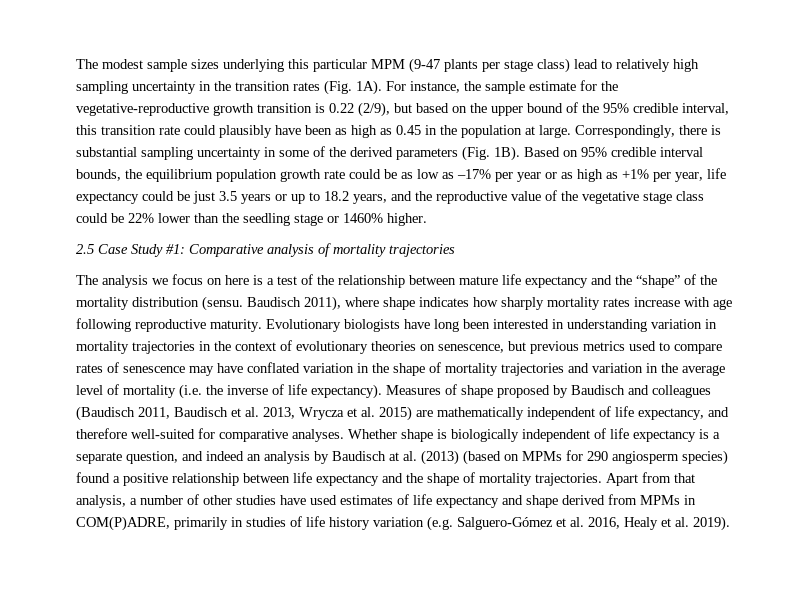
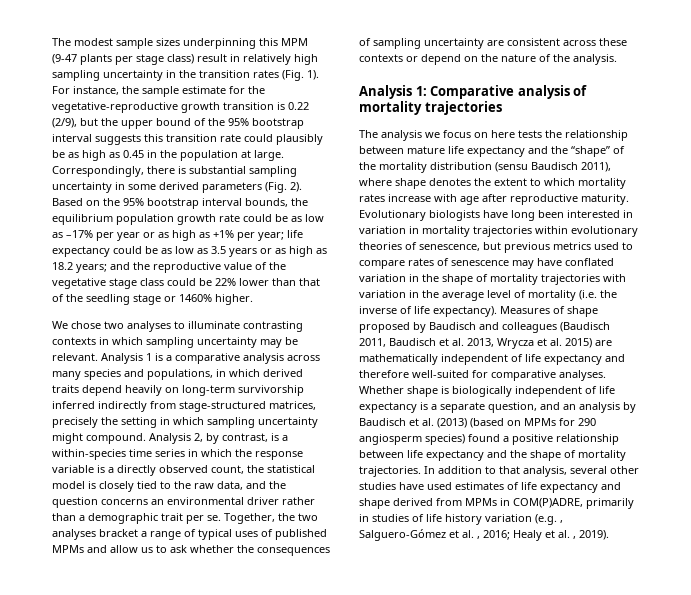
[223,59,367,72] underlying this particular -> [183,38,278,49] underpinning this
[574,59,612,69] lead to -> [197,54,240,62] result in
[356,80,382,95] 1A). -> [307,70,319,80] 1).
[416,103,467,113] based on -> (98, 122) none
[633,103,729,115] credible interval, -> [252,118,304,129] [52,134,141,145] bootstrap interval suggests
[275,125,332,135] have been -> [52,150,65,158] be
[313,146,346,157] of the -> (156, 187) none
[494,146,520,161] 1B). -> [290,182,302,192] 2).
[581,147,656,157] 95% credible -> [103,198,199,209] the 95% bootstrap
[675,172,703,182] year, -> [258,232,284,241] year;
[193,191,387,204] just 3.5 years or up to 18.2 years, -> [161,246,327,257] [52,262,107,273] as low as 3.5 years or as high as 18.2 years;
(219, 218) none -> [299,278,320,286] [52,294,64,302] that of
[76,244,185,257] 2.5 Case Study #1: -> [52,321,303,332] [52,337,298,348] [52,353,320,364] [52,369,303,380] [52,385,304,396] [52,401,316,412] [52,417,318,428] [52,433,288,444] [52,449,303,460] [52,465,315,476] [52,481,286,492] [52,497,315,508] [52,513,318,524] [52,529,327,540] [52,545,330,556] [359,38,627,49] [359,54,617,65] [359,85,427,99] We chose two analyses to illuminate contrasting contexts in which sampling uncertainty may be relevant. Analysis 1 is a comparative analysis across many species and populations, in which derived traits depend heavily on long-term survivorship inferred indirectly from stage-structured matrices, precisely the setting in which sampling uncertainty might compound. Analysis 2, by contrast, is a within-species time series in which the response variable is a directly observed count, the statistical model is closely tied to the raw data, and the question concerns an environmental driver rather than a demographic trait per se. Together, the two analyses bracket a range of typical uses of published MPMs and allow us to ask whether the consequences of sampling uncertainty are consistent across these contexts or depend on the nature of the analysis. // Analysis 1:
[253,274,313,285] is a test of -> [518,130,542,138] tests
[202,296,243,311] (sensu. -> [495,162,528,172] (sensu
[419,297,544,310] indicates how sharply -> [429,178,575,186] denotes the extent to which
[76,318,131,332] following -> [482,194,507,202] after
[567,319,647,332] understanding -> (633, 214) none
[199,340,292,351] in the context of -> [535,226,568,234] within
[420,344,435,351] on -> [405,242,417,250] of
[568,363,589,373] and -> [603,274,626,282] with
[638,408,704,420] expectancy, -> [544,354,602,365] expectancy
[206,451,244,461] indeed -> (560, 406) none
[389,452,399,461] at -> [409,418,419,426] et
[606,472,695,486] [76,494,199,508] Apart from that analysis, a number of -> [424,466,607,477] In addition to that analysis, several
(453, 523) none -> [560,520,563,523] ,
[588,517,620,529] 2016, -> [477,530,510,540] , 2016;
(689, 522) none -> [573,536,576,539] ,

